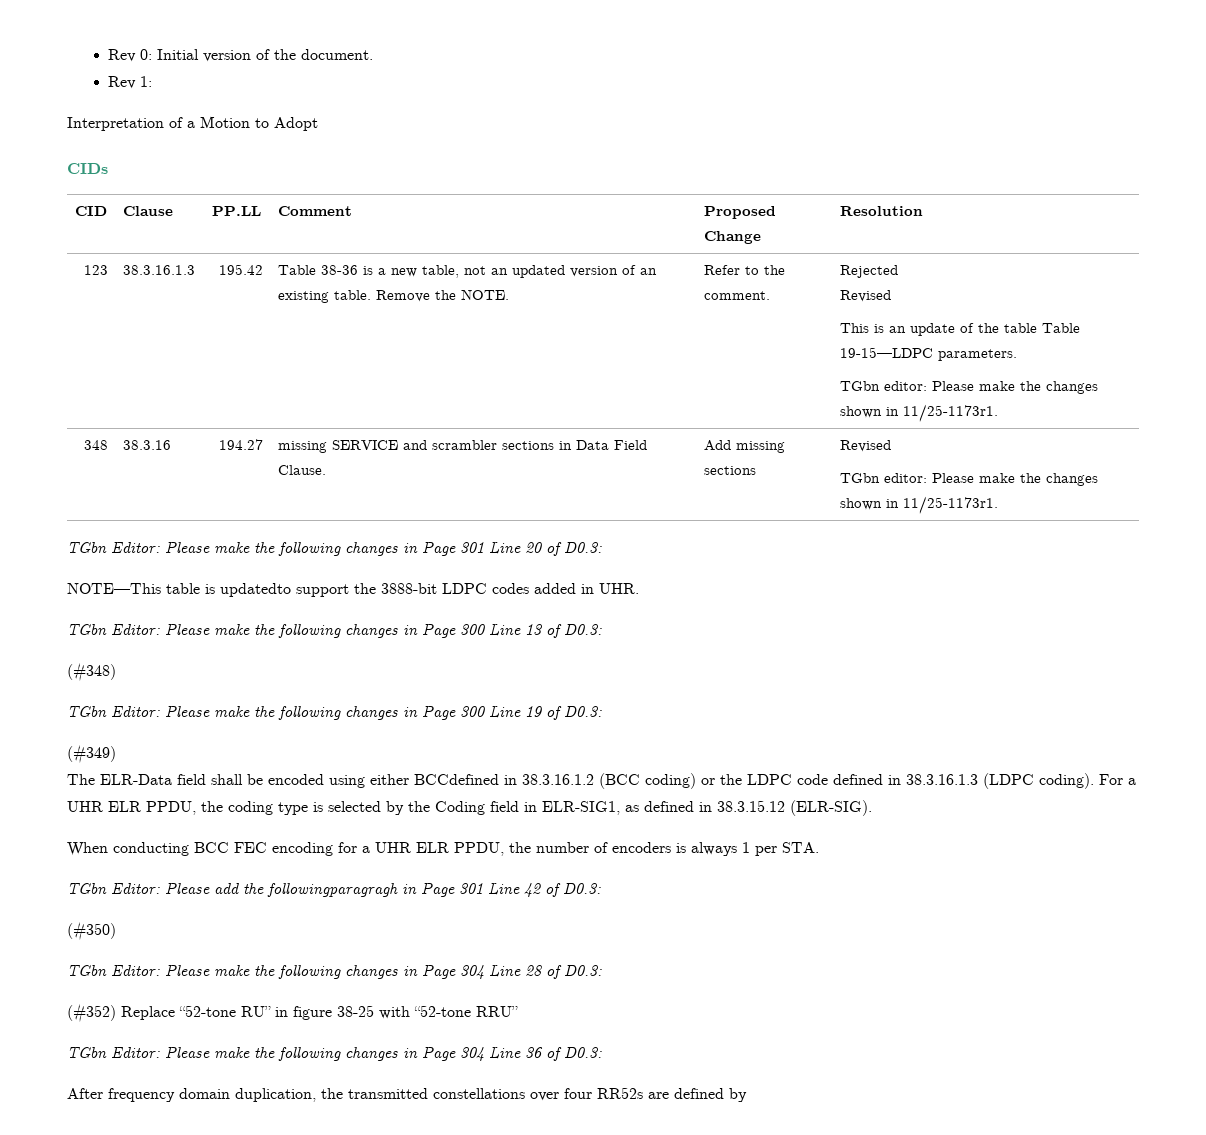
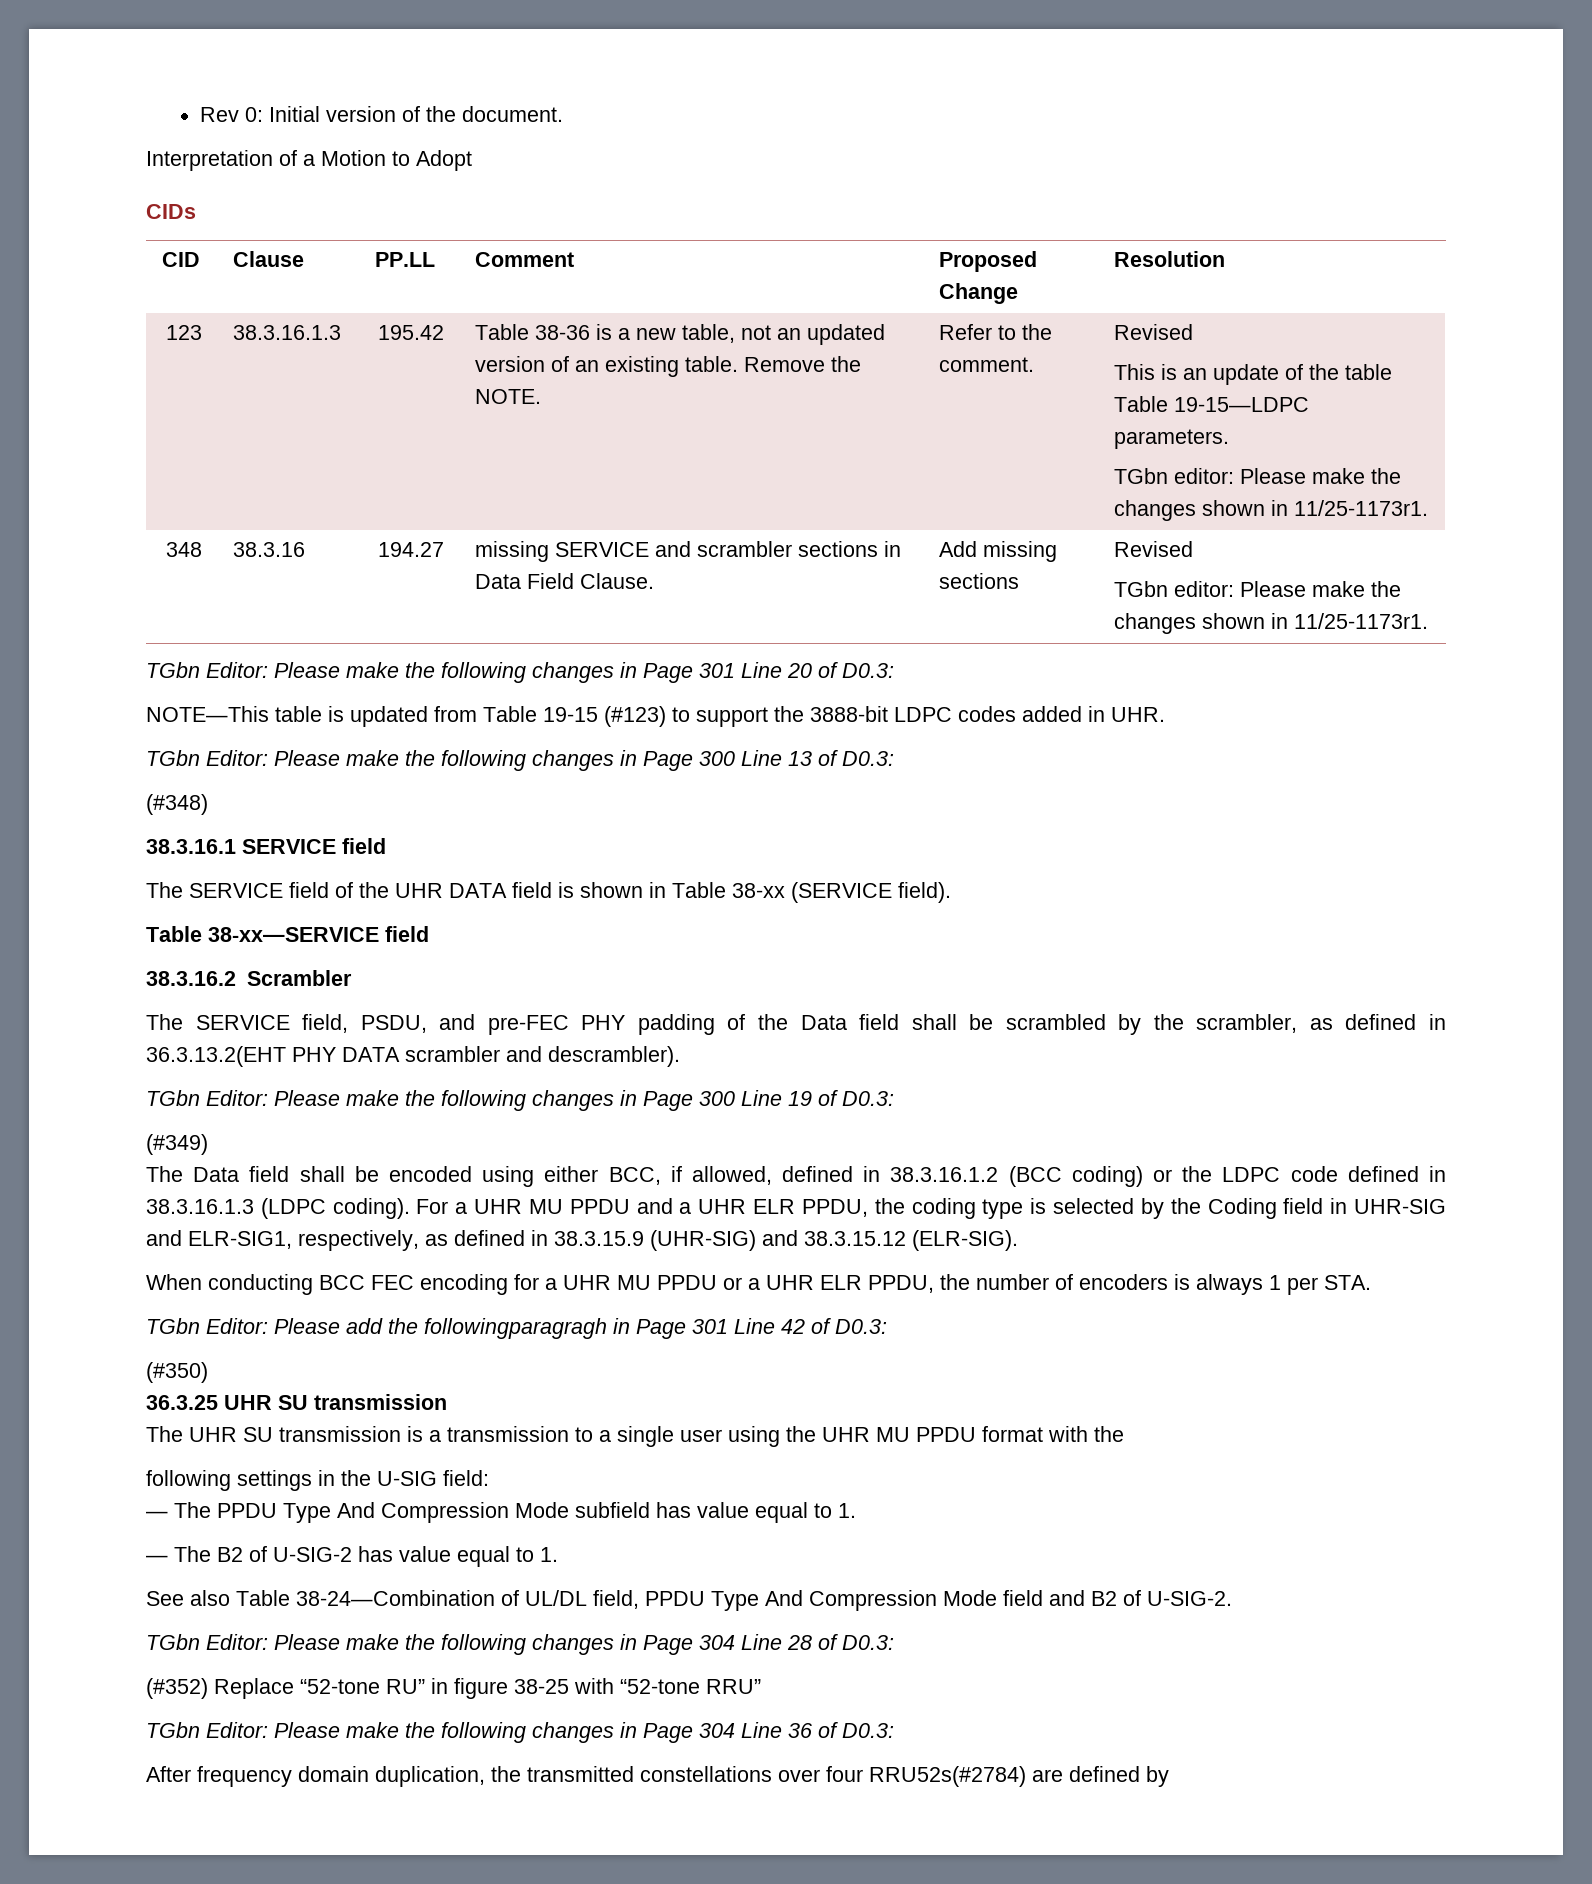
[107,76,152,89] // Rev 1: -> (563, 114) none
[839,265,898,278] Rejected // -> (1035, 364) none
[220,583,291,597] updatedto -> [350,706,690,727] updated from Table 19-15 (#123) to
(116, 672) none -> [146,838,386,854] [146,882,951,903] [146,926,429,942] [146,970,352,986] [146,1014,1446,1035] [146,1046,680,1067] // 38.3.16.1 SERVICE field // The SERVICE field of the UHR DATA field is shown in Table 38-xx (SERVICE field). // Table 38-xx—SERVICE field // 38.3.16.2 Scrambler // The SERVICE field, PSDU, and pre-FEC PHY padding of the Data field shall be scrambled by the scrambler, as defined in 36.3.13.2(EHT PHY DATA scrambler and descrambler).
[100,774,172,785] ELR-Data -> [193,1167,240,1182] Data
[414,774,499,785] BCCdefined -> [608,1166,854,1185] BCC, if allowed, defined
(103, 806) none -> [528,1198,747,1214] MU PPDU and a UHR
[542,801,712,815] ELR-SIG1, as defined in -> [1354,1199,1447,1214] [146,1230,798,1251] UHR-SIG and ELR-SIG1, respectively, as defined in 38.3.15.9 (UHR-SIG) and
(411, 847) none -> [617,1275,814,1290] MU PPDU or a UHR
(116, 931) none -> [146,1394,447,1410] [146,1426,1124,1447] [146,1470,489,1491] [146,1502,856,1523] [146,1546,558,1567] [146,1590,1232,1611] // 36.3.25 UHR SU transmission // The UHR SU transmission is a transmission to a single user using the UHR MU PPDU format with the // following settings in the U-SIG field: // — The PPDU Type And Compression Mode subfield has value equal to 1. // — The B2 of U-SIG-2 has value equal to 1. // See also Table 38-24—Combination of UL/DL field, PPDU Type And Compression Mode field and B2 of U-SIG-2.
[597,1087,643,1099] RR52s -> [869,1766,1026,1787] RRU52s(#2784)

